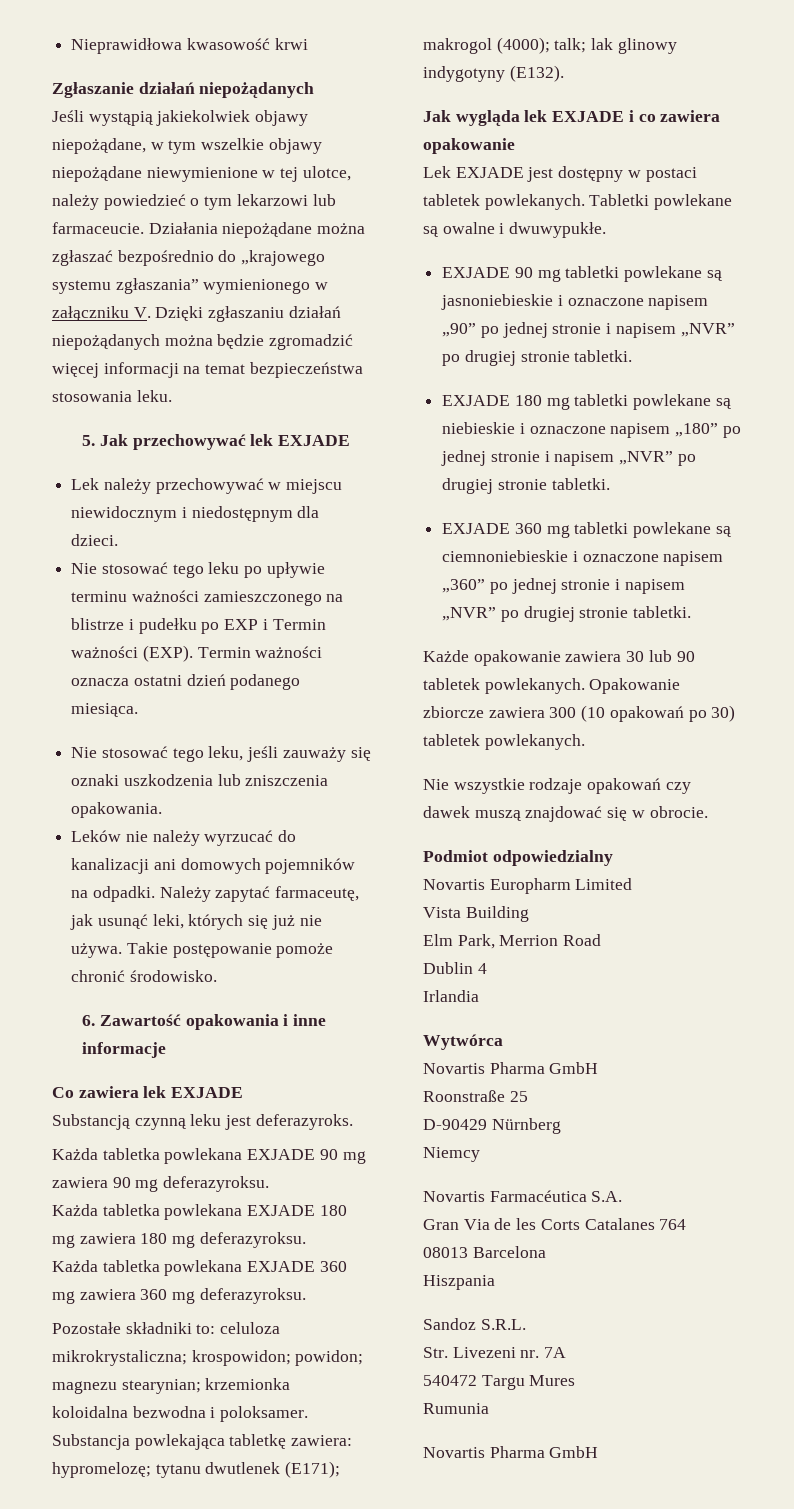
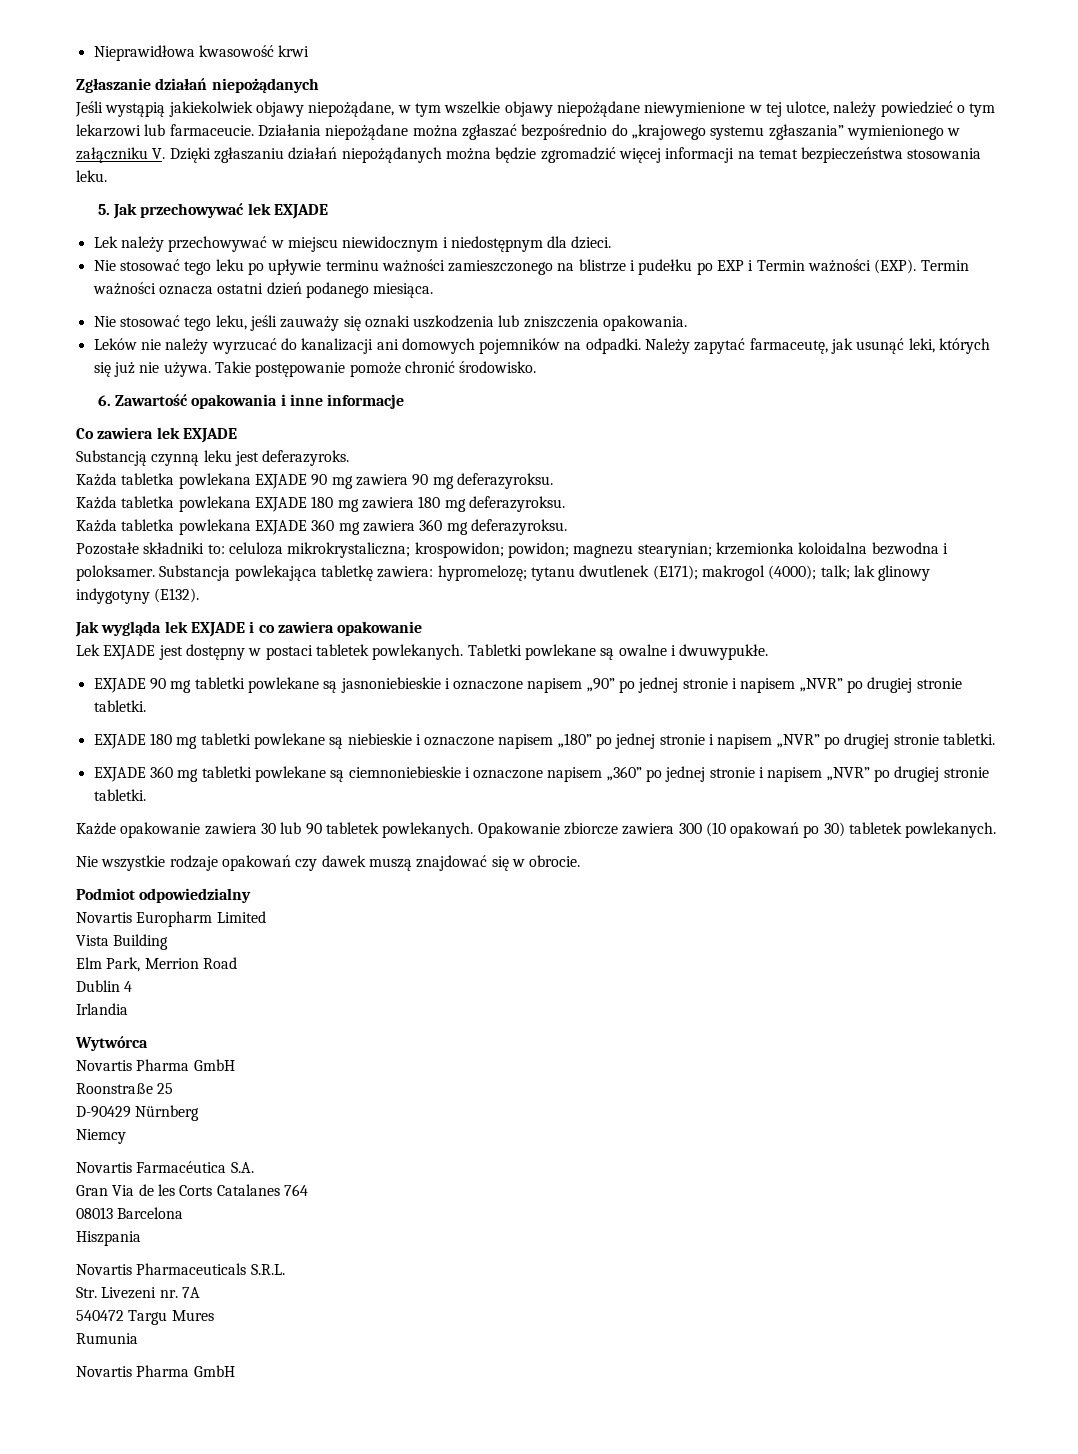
[423,1318,476,1330] Sandoz -> [76,1263,247,1275] Novartis Pharmaceuticals

